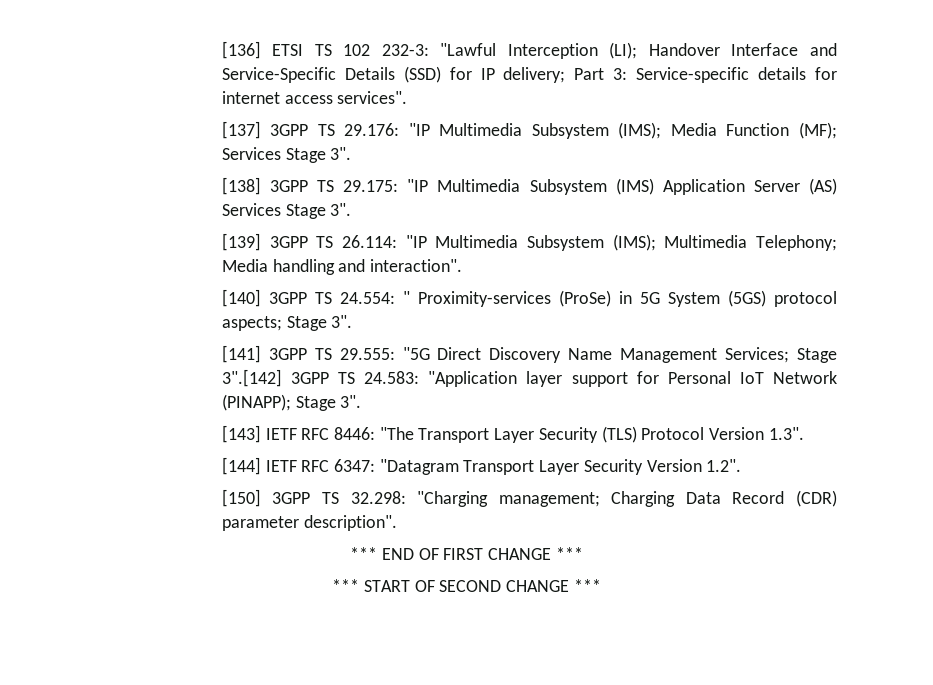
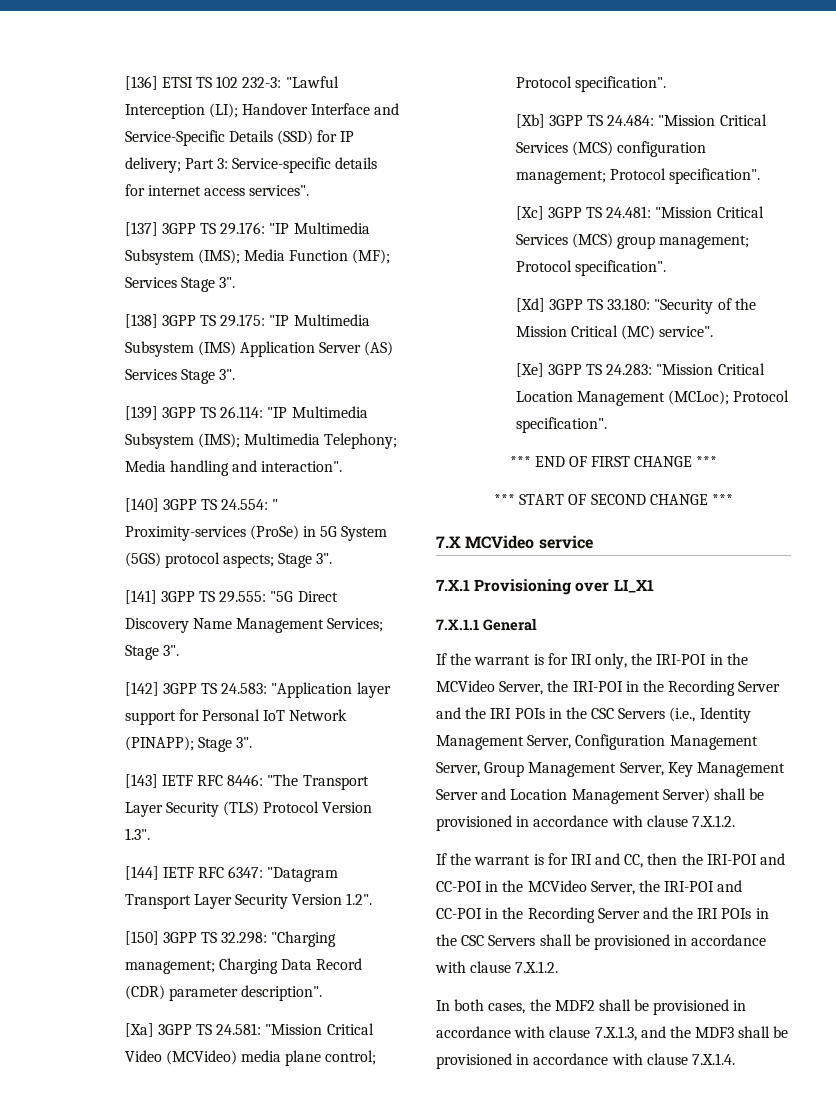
[221,369,282,387] 3".[142] -> [162,645,179,656] [124,682,159,696] 3". // [142]
(397, 523) none -> [124,1023,374,1037] [124,1050,377,1066] [515,76,666,92] [515,114,767,128] [515,141,706,157] [515,168,760,184] [515,206,764,220] [515,233,750,249] [515,260,666,276] [515,298,756,314] [515,325,714,340] [515,363,765,377] [515,390,790,406] [515,417,607,433] // [Xa] 3GPP TS 24.581: "Mission Critical Video (MCVideo) media plane control; Protocol specification". // [Xb] 3GPP TS 24.484: "Mission Critical Services (MCS) configuration management; Protocol specification". // [Xc] 3GPP TS 24.481: "Mission Critical Services (MCS) group management; Protocol specification". // [Xd] 3GPP TS 33.180: "Security of the Mission Critical (MC) service". // [Xe] 3GPP TS 24.283: "Mission Critical Location Management (MCLoc); Protocol specification".
(601, 585) none -> [436,535,593,549] [436,579,654,595] [436,618,537,631] [436,653,748,669] [436,680,781,696] [436,707,751,723] [436,734,758,750] [436,762,785,777] [436,788,765,804] [436,815,735,831] [436,853,786,868] [436,880,743,895] [436,907,769,923] [436,934,767,950] [435,961,559,973] [436,999,747,1015] [436,1026,789,1041] [436,1053,735,1069] // 7.X MCVideo service // 7.X.1 Provisioning over LI_X1 // 7.X.1.1 General // If the warrant is for IRI only, the IRI-POI in the MCVideo Server, the IRI-POI in the Recording Server and the IRI POIs in the CSC Servers (i.e., Identity Management Server, Configuration Management Server, Group Management Server, Key Management Server and Location Management Server) shall be provisioned in accordance with clause 7.X.1.2. // If the warrant is for IRI and CC, then the IRI-POI and CC-POI in the MCVideo Server, the IRI-POI and CC-POI in the Recording Server and the IRI POIs in the CSC Servers shall be provisioned in accordance with clause 7.X.1.2. // In both cases, the MDF2 shall be provisioned in accordance with clause 7.X.1.3, and the MDF3 shall be provisioned in accordance with clause 7.X.1.4.

